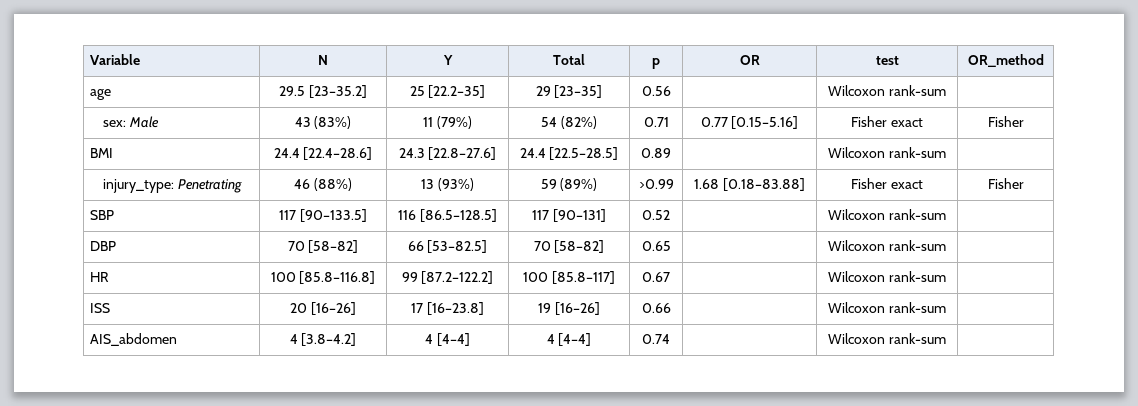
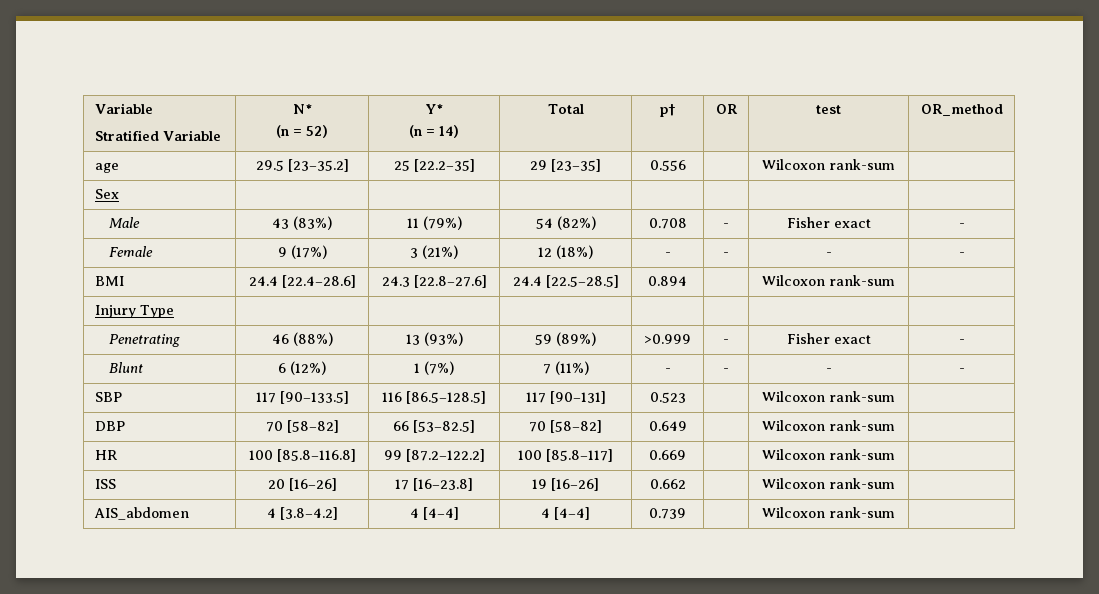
[90,54,141,65] [318,55,328,65] [442,55,453,65] Variable | N | Y -> [94,103,153,114] [94,130,221,141] [292,104,312,114] [276,125,328,138] [425,104,443,114] [409,125,459,138] Variable // Stratified Variable | N* // (n = 52) | Y* // (n = 14)
[652,58,660,69] p -> [659,104,676,117] p†
[641,86,671,96] [828,85,946,96] [103,120,127,127] 0.56 | | Wilcoxon rank-sum | // sex: -> [649,160,686,171] [762,159,895,170] [94,189,119,199] 0.556 | | Wilcoxon rank-sum | // Sex | | | | | | | //
[643,117,669,127] [700,116,799,129] [851,116,923,127] [987,116,1024,127] 0.71 | 0.77 [0.15–5.16] | Fisher exact | Fisher -> [648,218,687,229] [723,223,729,228] [786,217,871,228] [958,223,965,228] [109,246,154,257] [277,245,327,259] [410,245,458,259] [538,245,593,259] [664,252,671,257] [723,252,729,257] [825,252,832,257] [958,252,965,257] 0.708 | - | Fisher exact | - // Female | 9 (17%) | 3 (21%) | 12 (18%) | - | - | - | -
[641,148,671,158] [828,147,946,158] [103,179,175,193] 0.89 | | Wilcoxon rank-sum | // injury_type: -> [648,276,687,286] [762,275,895,286] [94,305,174,318] 0.894 | | Wilcoxon rank-sum | // Injury Type | | | | | | | //
[638,179,674,189] [694,178,805,191] [851,178,923,189] [987,178,1024,189] >0.99 | 1.68 [0.18–83.88] | Fisher exact | Fisher -> [644,334,691,344] [723,339,729,344] [786,333,871,344] [958,339,965,344] [109,362,144,373] [278,361,326,375] [414,361,454,375] [542,361,589,375] [664,368,671,373] [723,368,729,373] [825,368,832,373] [958,368,965,373] >0.999 | - | Fisher exact | - // Blunt | 6 (12%) | 1 (7%) | 7 (11%) | - | - | - | -
[642,210,670,220] 0.52 -> [649,392,686,403] 0.523
[641,241,671,251] 0.65 -> [648,421,687,431] 0.649
[642,272,670,282] 0.67 -> [649,450,686,460] 0.669
[641,303,671,313] 0.66 -> [649,479,686,489] 0.662
[642,334,670,344] 0.74 -> [649,508,686,519] 0.739

